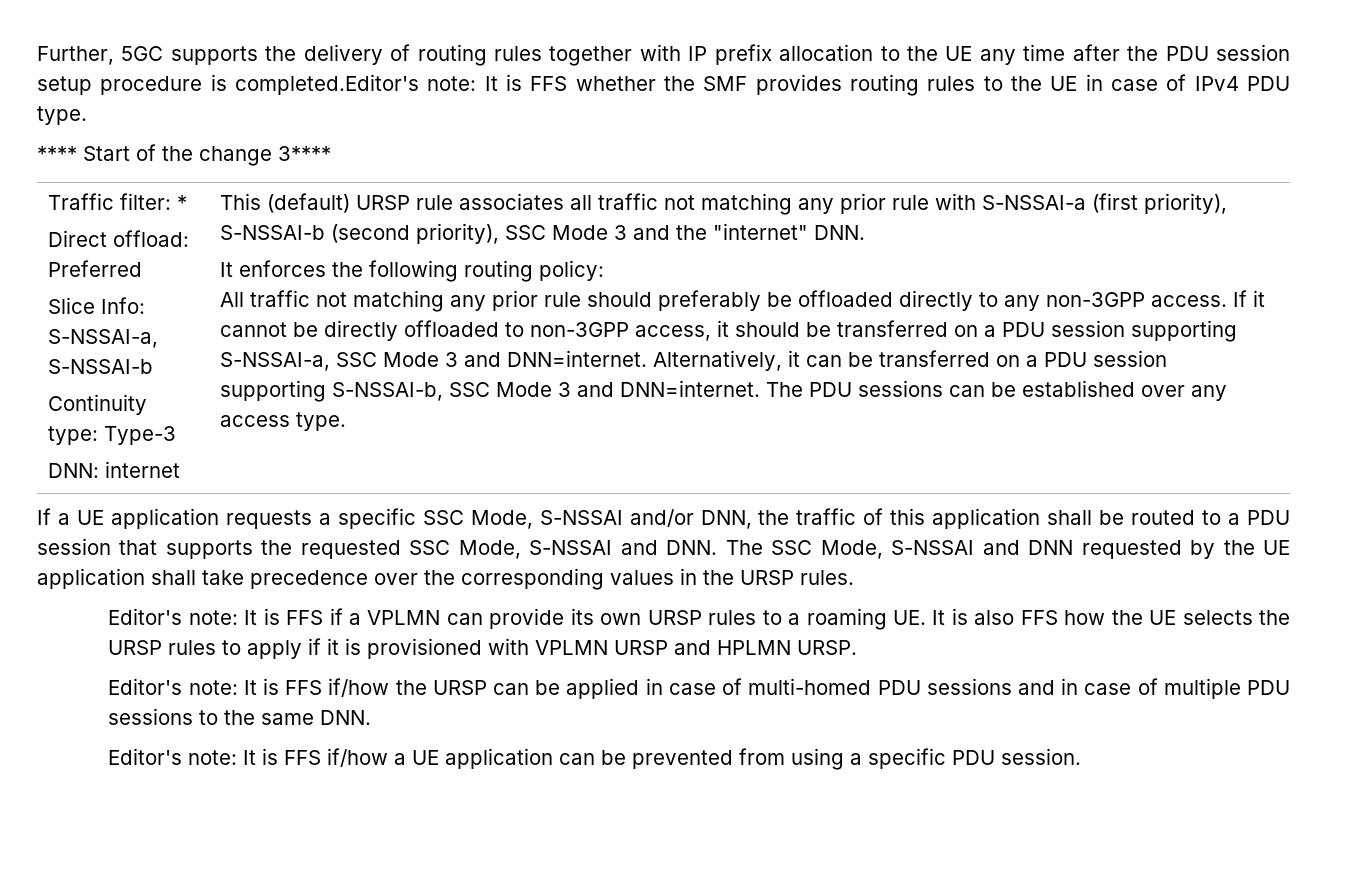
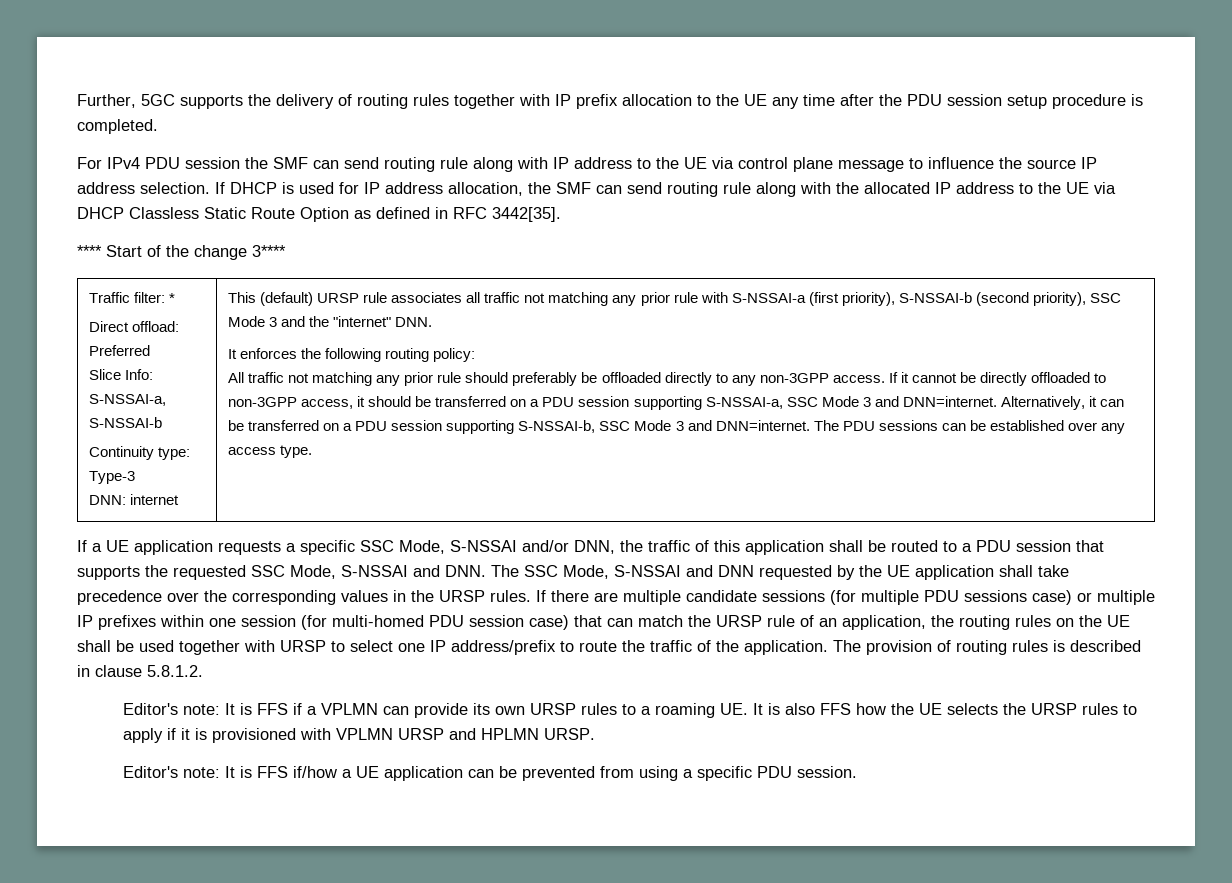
[235,74,1290,96] [37,106,87,125] completed.Editor's note: It is FFS whether the SMF provides routing rules to the UE in case of IPv4 PDU type. -> [77,119,158,134] [77,157,1097,172] [77,182,1116,197] [77,207,561,222] completed. // For IPv4 PDU session the SMF can send routing rule along with IP address to the UE via control plane message to influence the source IP address selection. If DHCP is used for IP address allocation, the SMF can send routing rule along with the allocated IP address to the UE via DHCP Classless Static Route Option as defined in RFC 3442[35].
(854, 577) none -> [536,590,1155,605] [77,615,1130,630] [77,640,1141,655] [77,665,203,677] If there are multiple candidate sessions (for multiple PDU sessions case) or multiple IP prefixes within one session (for multi-homed PDU session case) that can match the URSP rule of an application, the routing rules on the UE shall be used together with URSP to select one IP address/prefix to route the traffic of the application. The provision of routing rules is described in clause 5.8.1.2.
[108,678,1290,699] [108,708,372,725] // Editor's note: It is FFS if/how the URSP can be applied in case of multi-homed PDU sessions and in case of multiple PDU sessions to the same DNN. -> (595, 734) none

